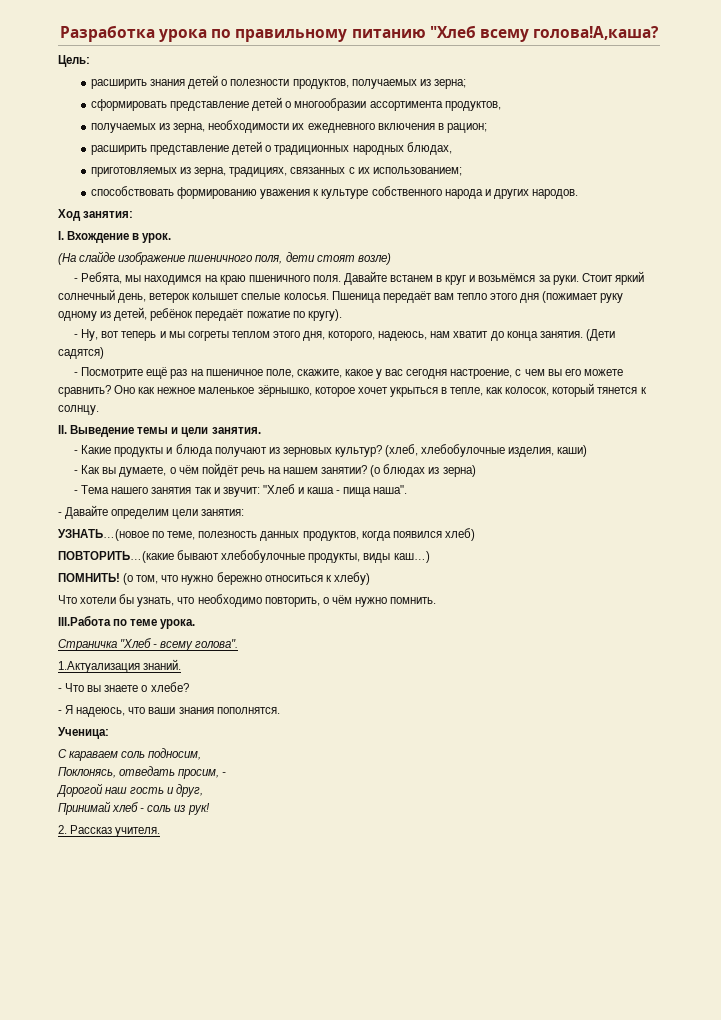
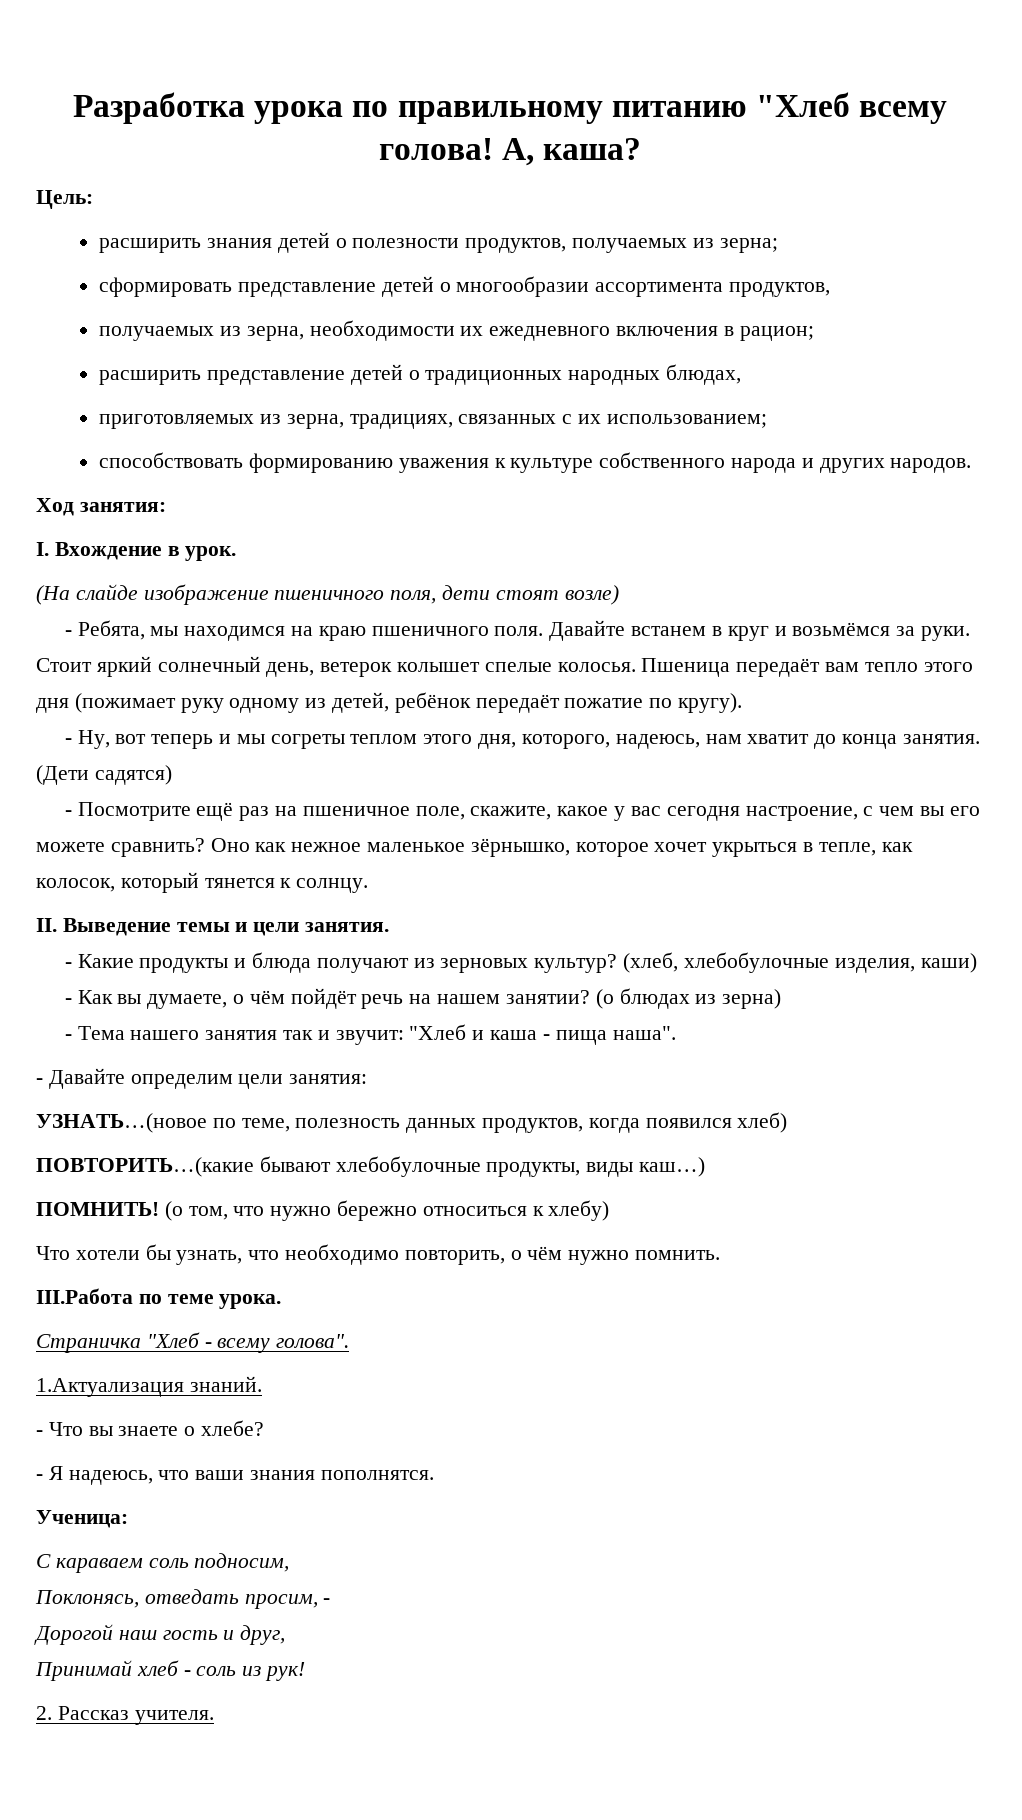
[533,26,660,40] голова!А,каша? -> [378,138,642,166] голова! А, каша?

